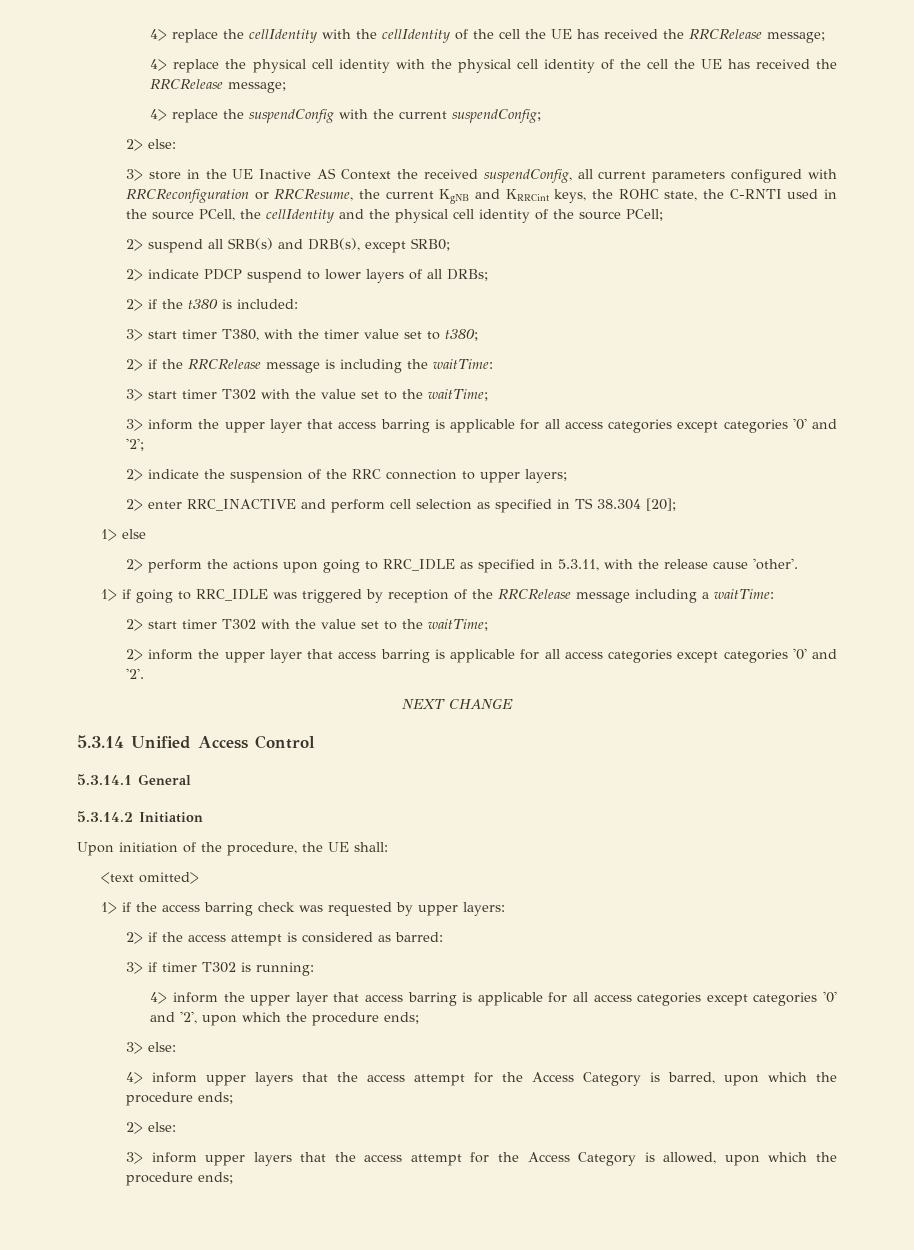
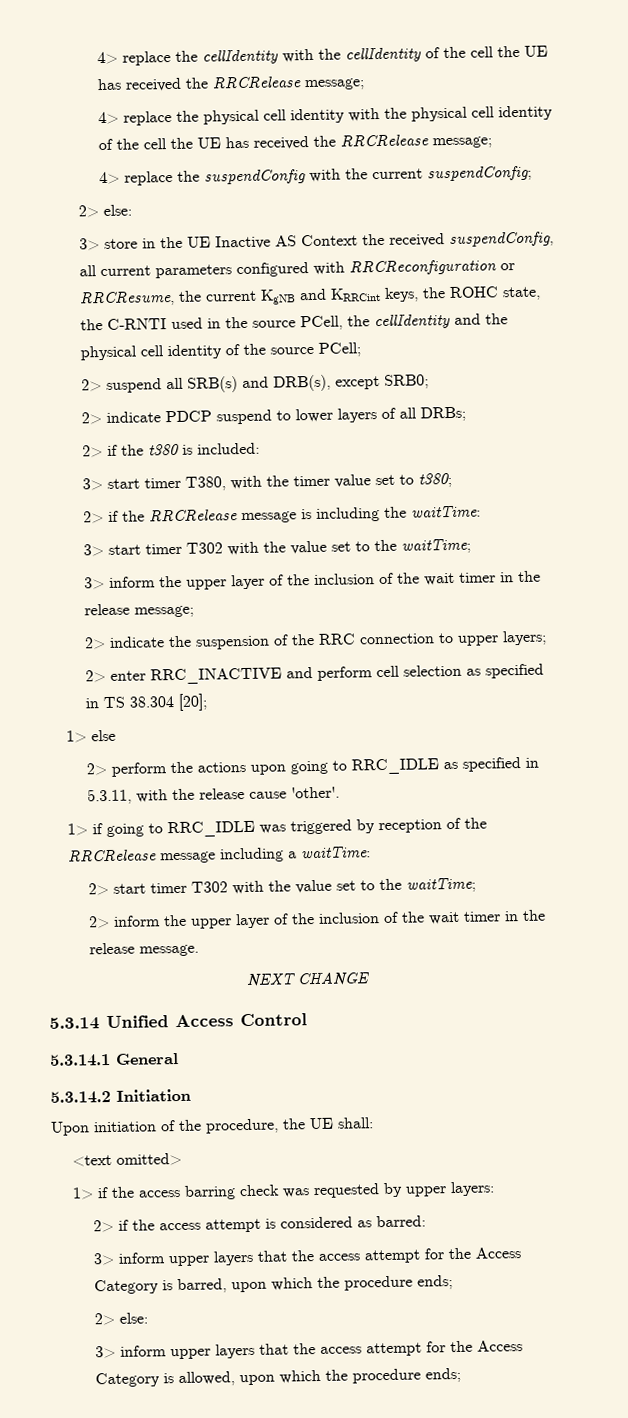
[307,418,837,433] [125,438,144,451] that access barring is applicable for all access categories except categories '0' and '2'; -> [269,570,542,586] [84,603,195,618] of the inclusion of the wait timer in the release message;
[307,648,837,663] [125,668,144,679] that access barring is applicable for all access categories except categories '0' and '2'. -> [273,909,547,925] [89,942,200,957] of the inclusion of the wait timer in the release message.
[147,962,314,976] [150,991,837,1006] [150,1011,420,1026] [125,1042,176,1054] [125,1072,143,1084] if timer T302 is running: // 4> inform the upper layer that access barring is applicable for all access categories except categories '0' and '2', upon which the procedure ends; // 3> else: // 4> -> (116, 1259) none

